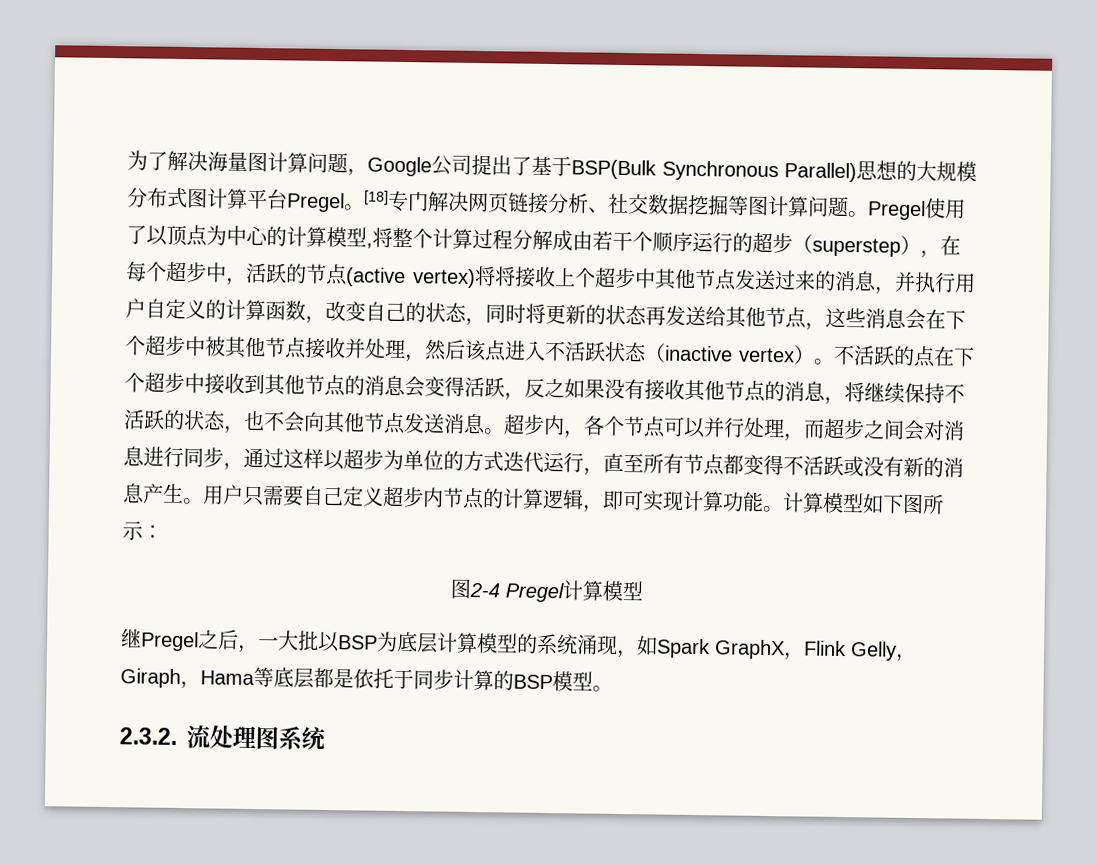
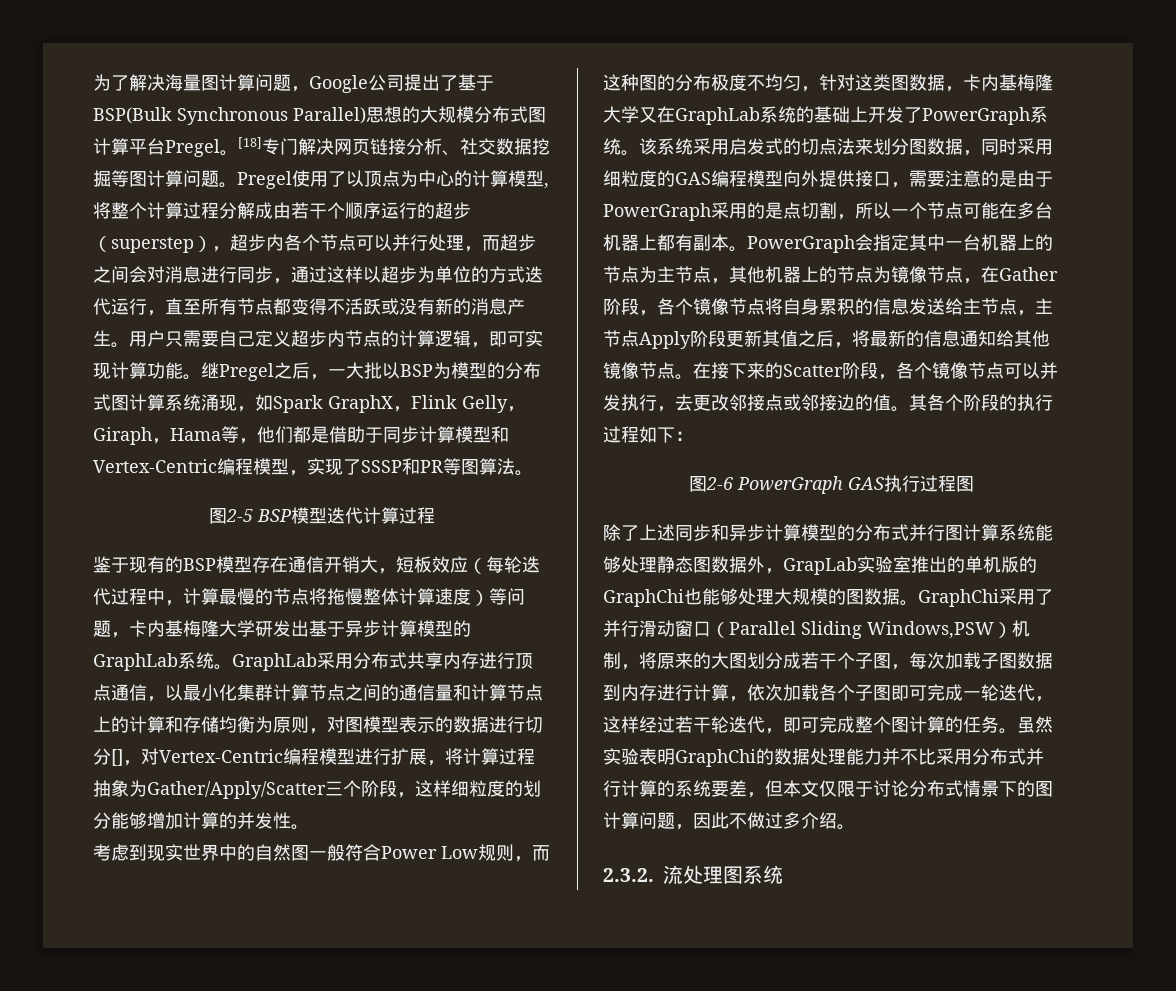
[940,235,961,256] [126,261,976,295] [125,298,966,331] [125,335,975,368] [124,372,965,406] [124,409,585,439] 在每个超步中，活跃的节点(active vertex)将将接收上个超步中其他节点发送过来的消息，并执行用户自定义的计算函数，改变自己的状态，同时将更新的状态再发送给其他节点，这些消息会在下个超步中被其他节点接收并处理，然后该点进入不活跃状态（inactive vertex）。不活跃的点在下个超步中接收到其他节点的消息会变得活跃，反之如果没有接收其他节点的消息，将继续保持不活跃的状态，也不会向其他节点发送消息。超步内， -> [230,234,284,251] 超步内
[782,492,944,515] [122,521,163,541] [449,578,643,603] 计算模型如下图所示： // 图2-4 Pregel计算模型 // -> (201, 377) none
[396,631,538,654] 底层计算模型的 -> [451,362,541,379] [93,394,165,411] 模型的分布式图计算
[273,667,593,692] 底层都是依托于同步计算的BSP模型 -> [239,426,509,444] [93,458,533,476] [208,507,435,524] [93,556,540,574] [93,588,525,606] [93,620,471,638] [93,652,533,671] [93,684,543,702] [93,716,543,734] [93,748,535,766] [93,780,541,799] [93,812,309,830] [93,844,550,862] [603,74,1053,92] [603,106,1048,125] [603,138,1053,156] [603,170,1053,188] [603,202,1053,221] [603,234,1053,253] [603,266,1058,284] [603,298,1053,316] [603,330,1050,349] [603,362,1058,380] [603,394,1053,412] [603,426,693,443] [689,475,974,494] [603,524,1053,541] [603,556,1037,575] [603,588,1053,607] [603,620,1030,639] [603,652,1053,670] [603,684,1053,702] [603,716,1053,734] [603,748,1044,767] [603,780,1053,798] [603,812,837,830] ，他们都是借助于同步计算模型和Vertex-Centric编程模型，实现了SSSP和PR等图算法。 // 图2-5 BSP模型迭代计算过程 // 鉴于现有的BSP模型存在通信开销大，短板效应（每轮迭代过程中，计算最慢的节点将拖慢整体计算速度）等问题，卡内基梅隆大学研发出基于异步计算模型的GraphLab系统。GraphLab采用分布式共享内存进行顶点通信，以最小化集群计算节点之间的通信量和计算节点上的计算和存储均衡为原则，对图模型表示的数据进行切分[]，对Vertex-Centric编程模型进行扩展，将计算过程抽象为Gather/Apply/Scatter三个阶段，这样细粒度的划分能够增加计算的并发性。 // 考虑到现实世界中的自然图一般符合Power Low规则，而这种图的分布极度不均匀，针对这类图数据，卡内基梅隆大学又在GraphLab系统的基础上开发了PowerGraph系统。该系统采用启发式的切点法来划分图数据，同时采用细粒度的GAS编程模型向外提供接口，需要注意的是由于PowerGraph采用的是点切割，所以一个节点可能在多台机器上都有副本。PowerGraph会指定其中一台机器上的节点为主节点，其他机器上的节点为镜像节点，在Gather阶段，各个镜像节点将自身累积的信息发送给主节点，主节点Apply阶段更新其值之后，将最新的信息通知给其他镜像节点。在接下来的Scatter阶段，各个镜像节点可以并发执行，去更改邻接点或邻接边的值。其各个阶段的执行过程如下： // 图2-6 PowerGraph GAS执行过程图 // 除了上述同步和异步计算模型的分布式并行图计算系统能够处理静态图数据外，GrapLab实验室推出的单机版的GraphChi也能够处理大规模的图数据。GraphChi采用了并行滑动窗口（Parallel Sliding Windows,PSW）机制，将原来的大图划分成若干个子图，每次加载子图数据到内存进行计算，依次加载各个子图即可完成一轮迭代，这样经过若干轮迭代，即可完成整个图计算的任务。虽然实验表明GraphChi的数据处理能力并不比采用分布式并行计算的系统要差，但本文仅限于讨论分布式情景下的图计算问题，因此不做过多介绍

